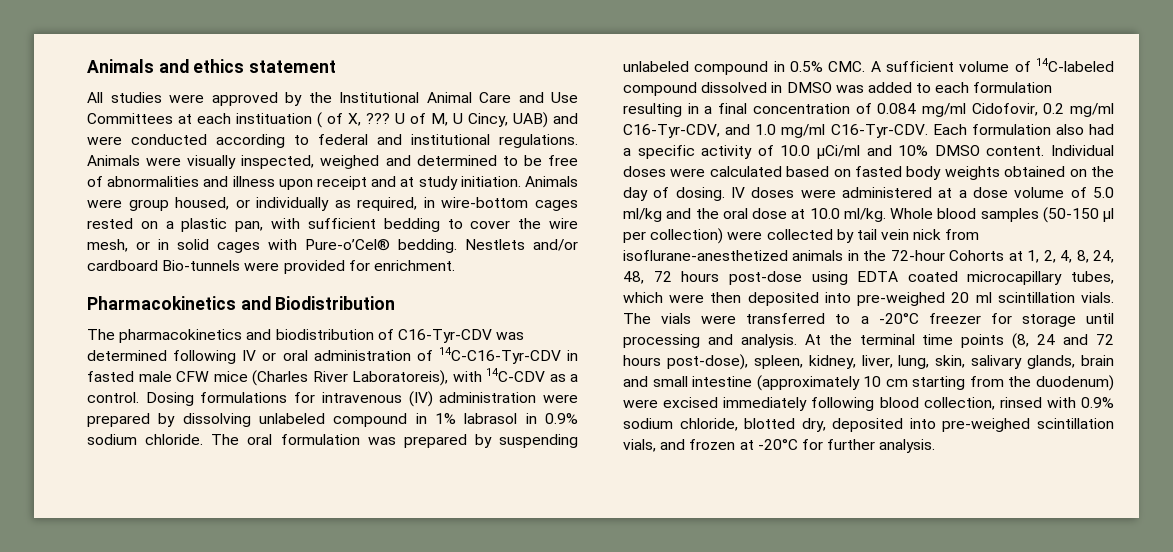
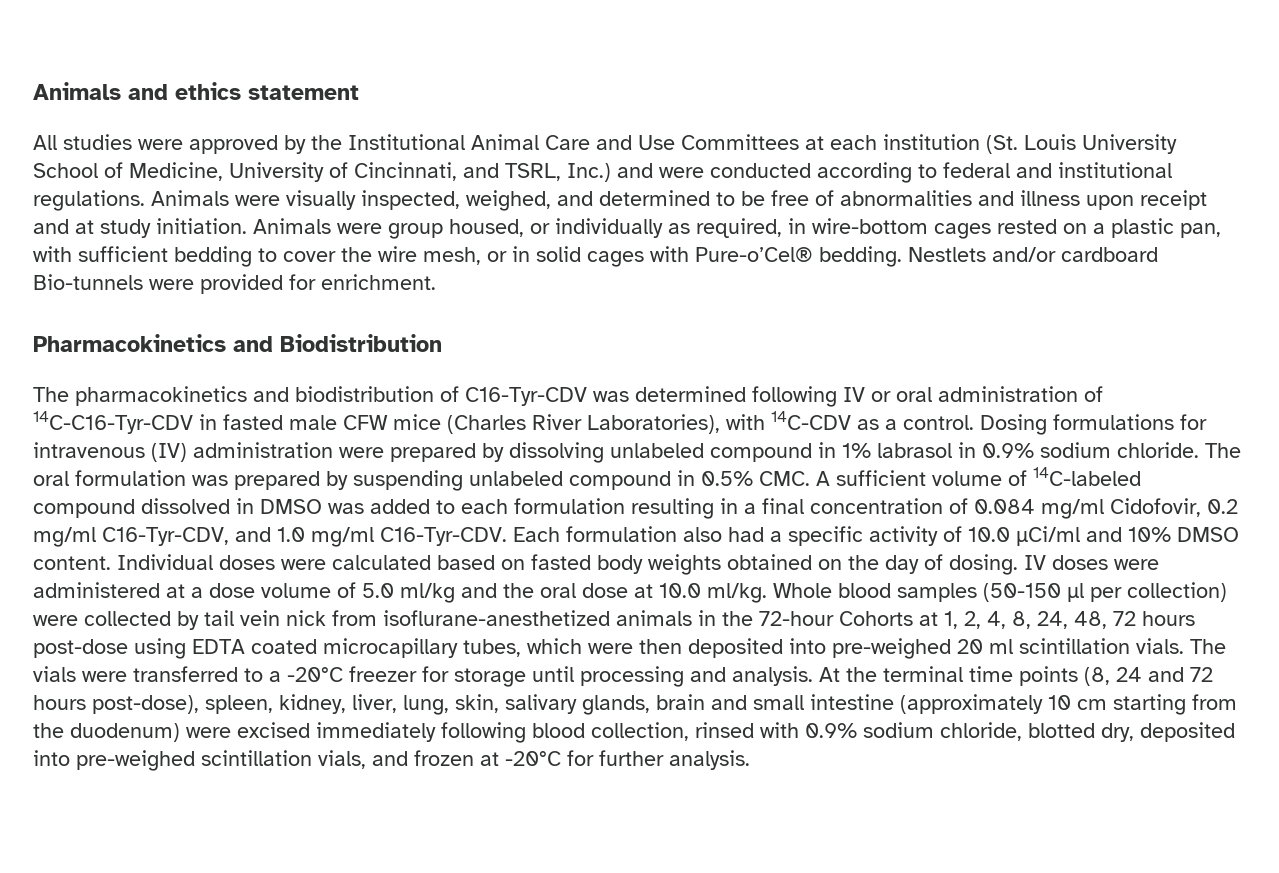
[236,112,548,128] instituation ( of X, ??? U of M, U Cincy, UAB) -> [883,134,1177,154] [33,162,611,182] institution (St. Louis University School of Medicine, University of Cincinnati, and TSRL, Inc.)
[320,155,380,169] weighed -> [466,190,551,211] weighed,
[352,370,448,386] Laboratoreis), -> [587,414,720,434] Laboratories),

